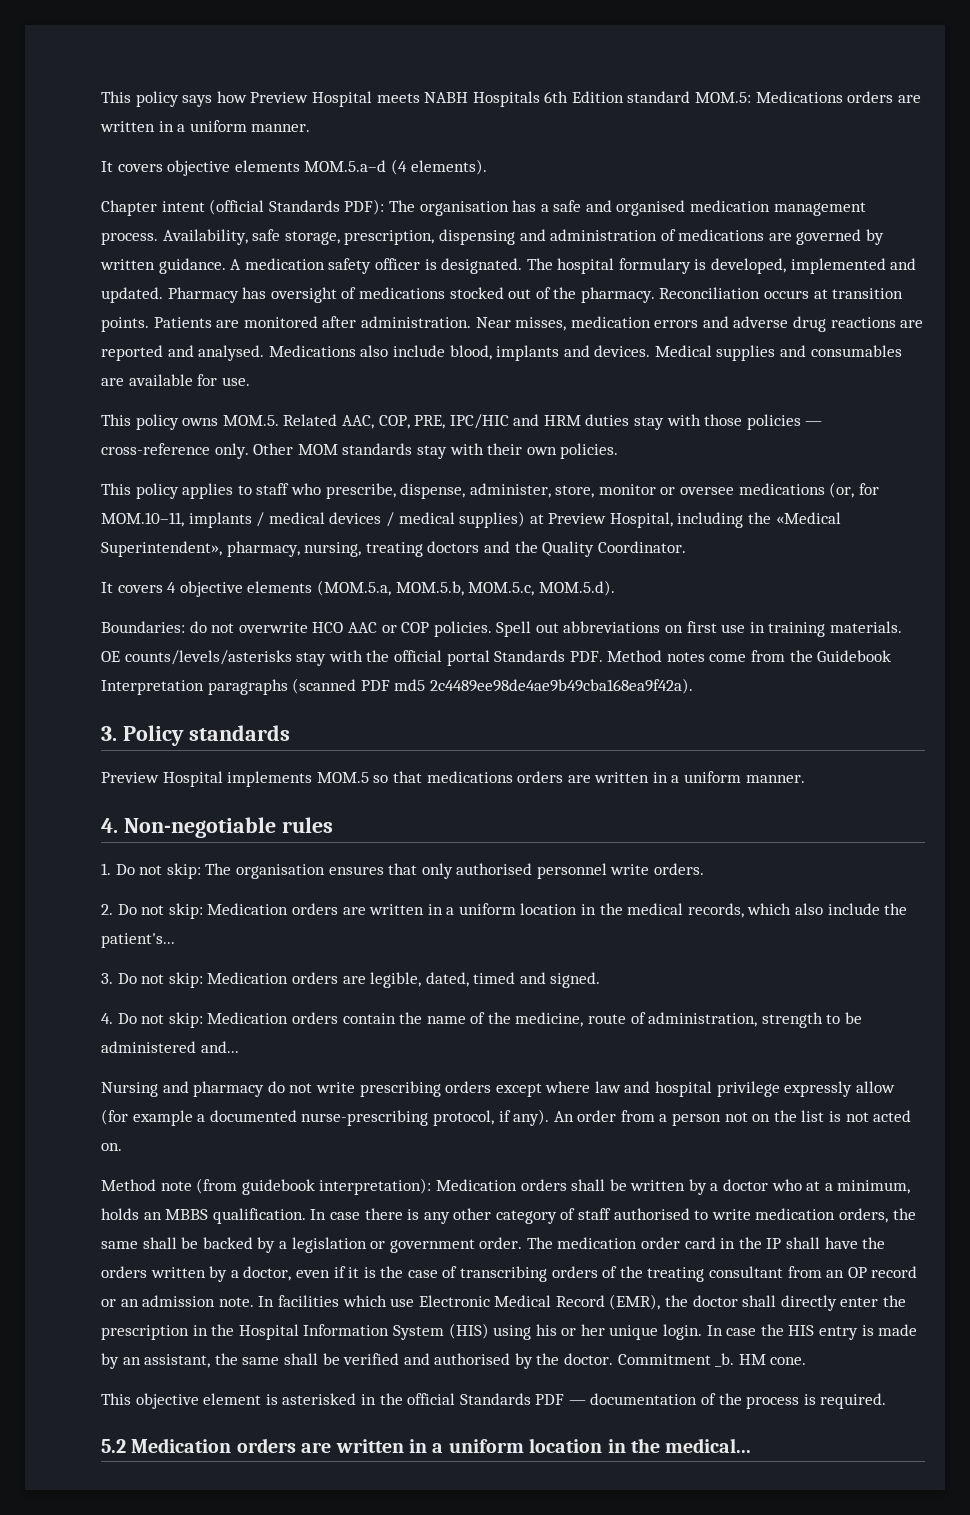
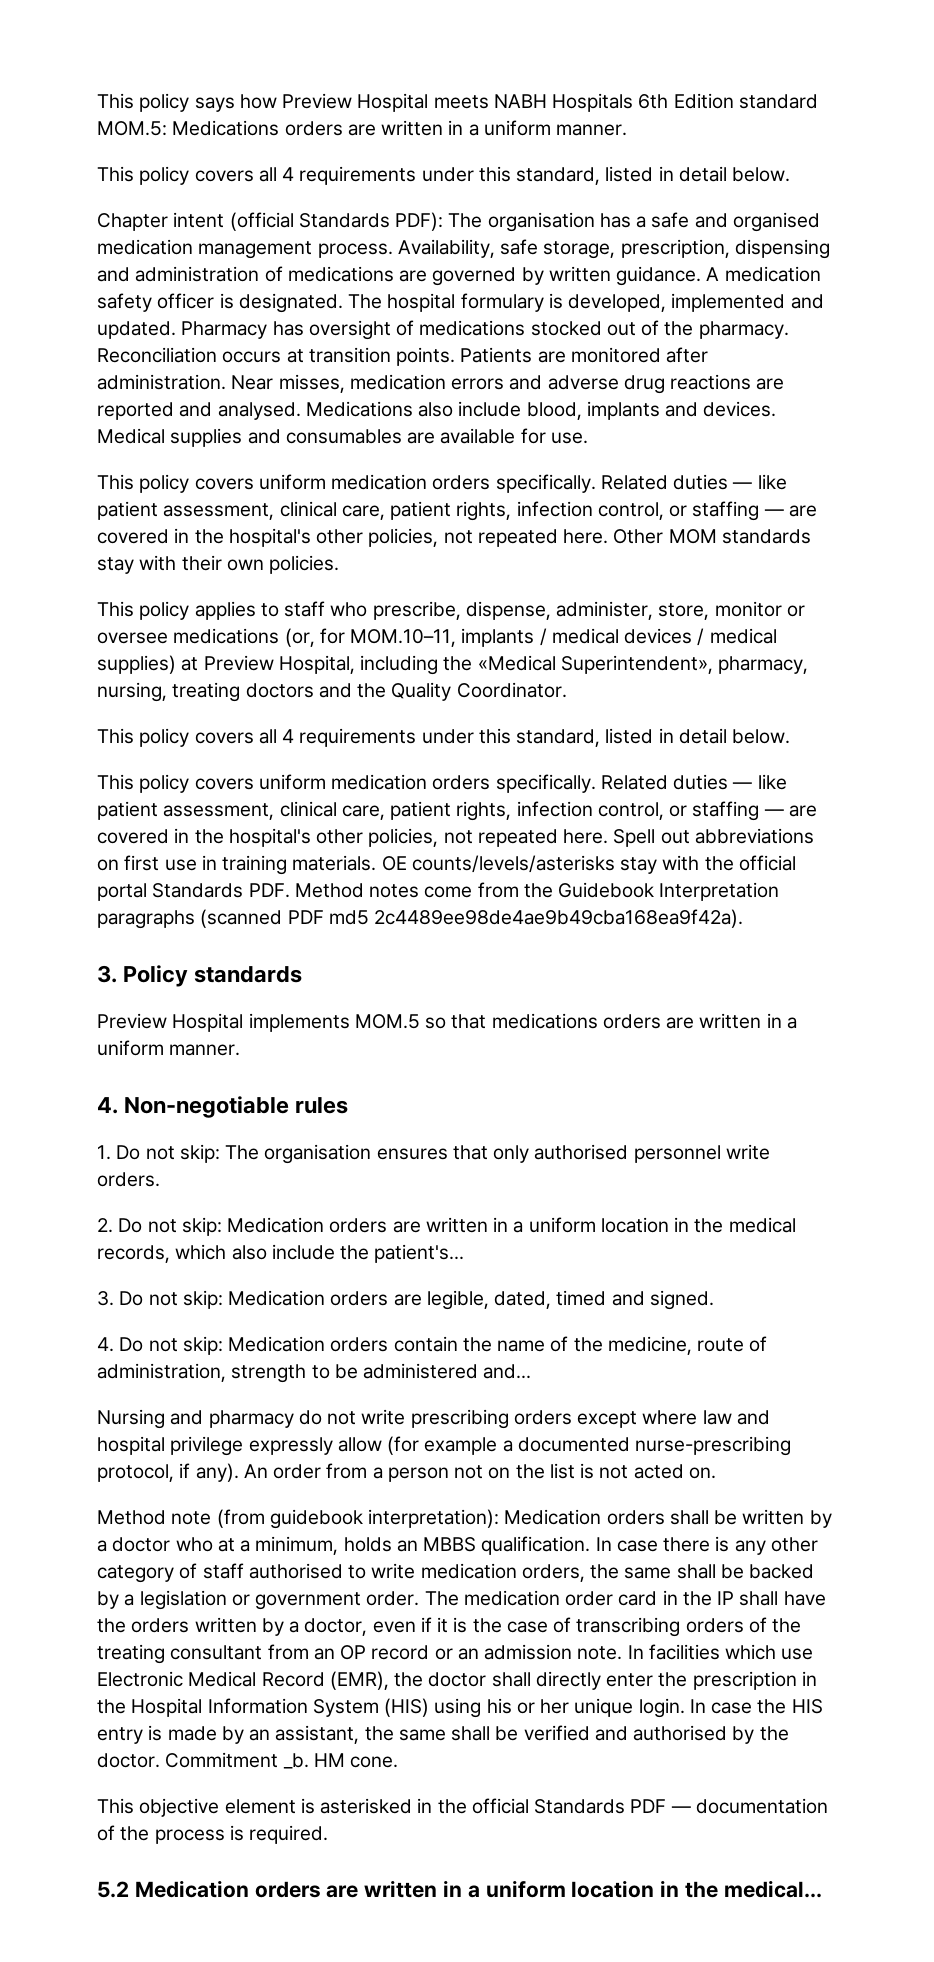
[101,159,487,176] It covers objective elements MOM.5.a–d (4 elements). -> [97,166,791,185] This policy covers all 4 requirements under this standard, listed in detail below.
[182,414,823,430] [101,443,249,459] owns MOM.5. Related AAC, COP, PRE, IPC/HIC and HRM duties stay with those policies — cross-reference only. -> [194,474,787,493] [97,501,817,521] [97,528,609,547] covers uniform medication orders specifically. Related duties — like patient assessment, clinical care, patient rights, infection control, or staffing — are covered in the hospital's other policies, not repeated here.
[101,580,615,597] [101,621,492,637] It covers 4 objective elements (MOM.5.a, MOM.5.b, MOM.5.c, MOM.5.d). // Boundaries: do not overwrite HCO AAC or COP policies. -> [97,728,791,747] [97,774,787,793] [97,801,817,821] [97,828,609,847] This policy covers all 4 requirements under this standard, listed in detail below. // This policy covers uniform medication orders specifically. Related duties — like patient assessment, clinical care, patient rights, infection control, or staffing — are covered in the hospital's other policies, not repeated here.

